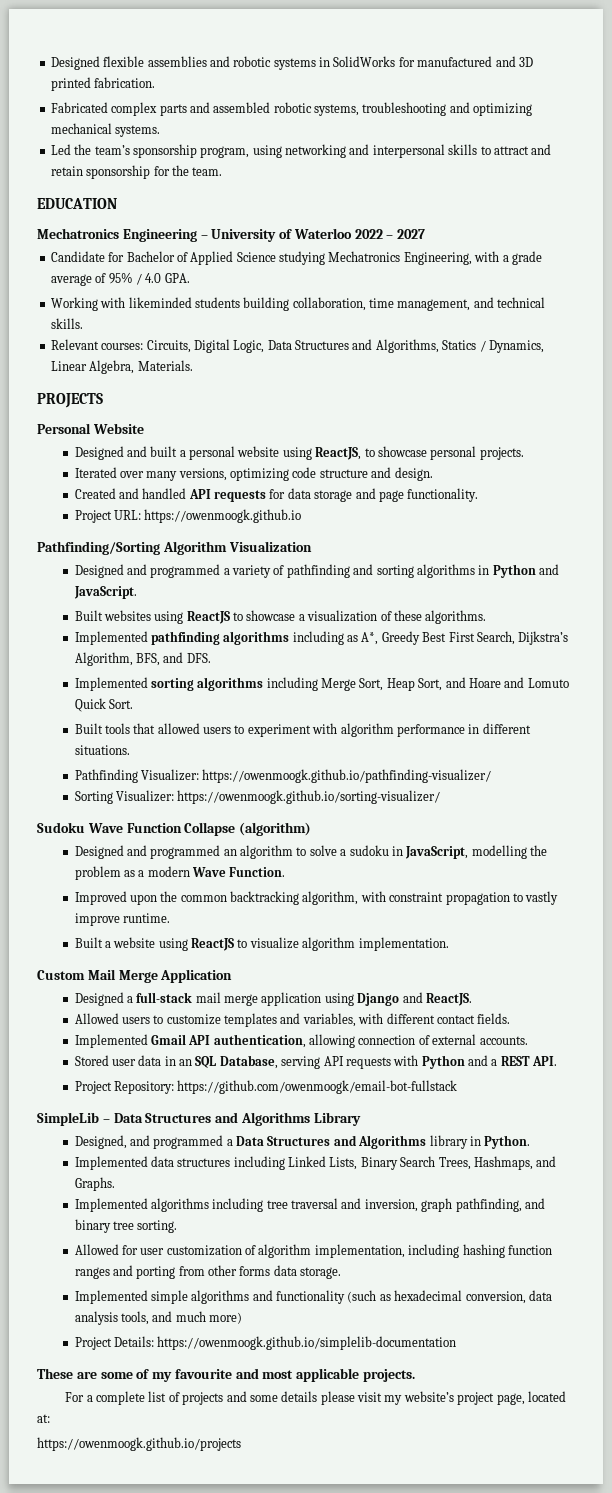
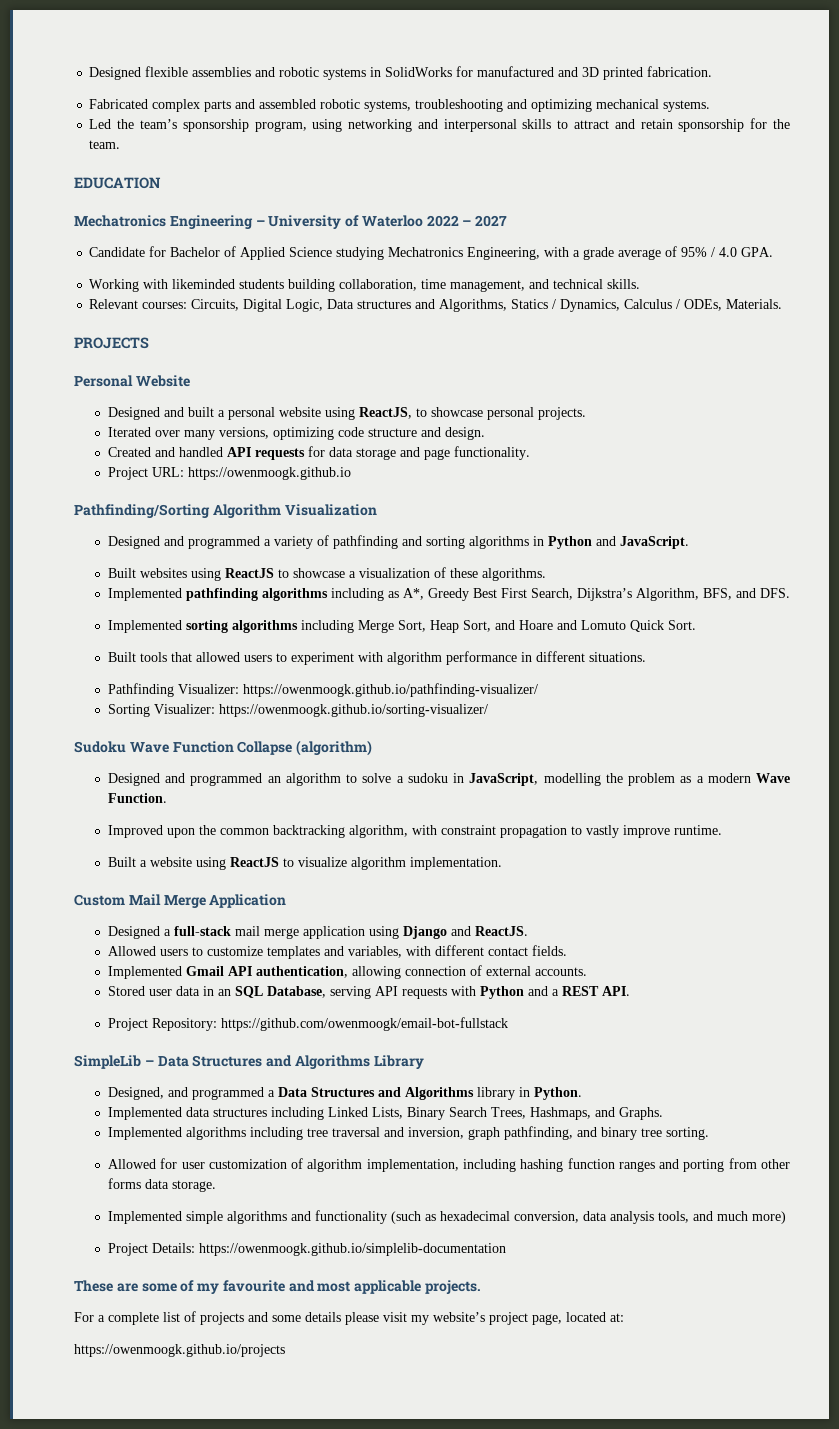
[295,340,349,350] Structures -> [357,300,412,309] structures
[50,360,135,374] Linear Algebra, -> [624,299,723,311] Calculus / ODEs,

